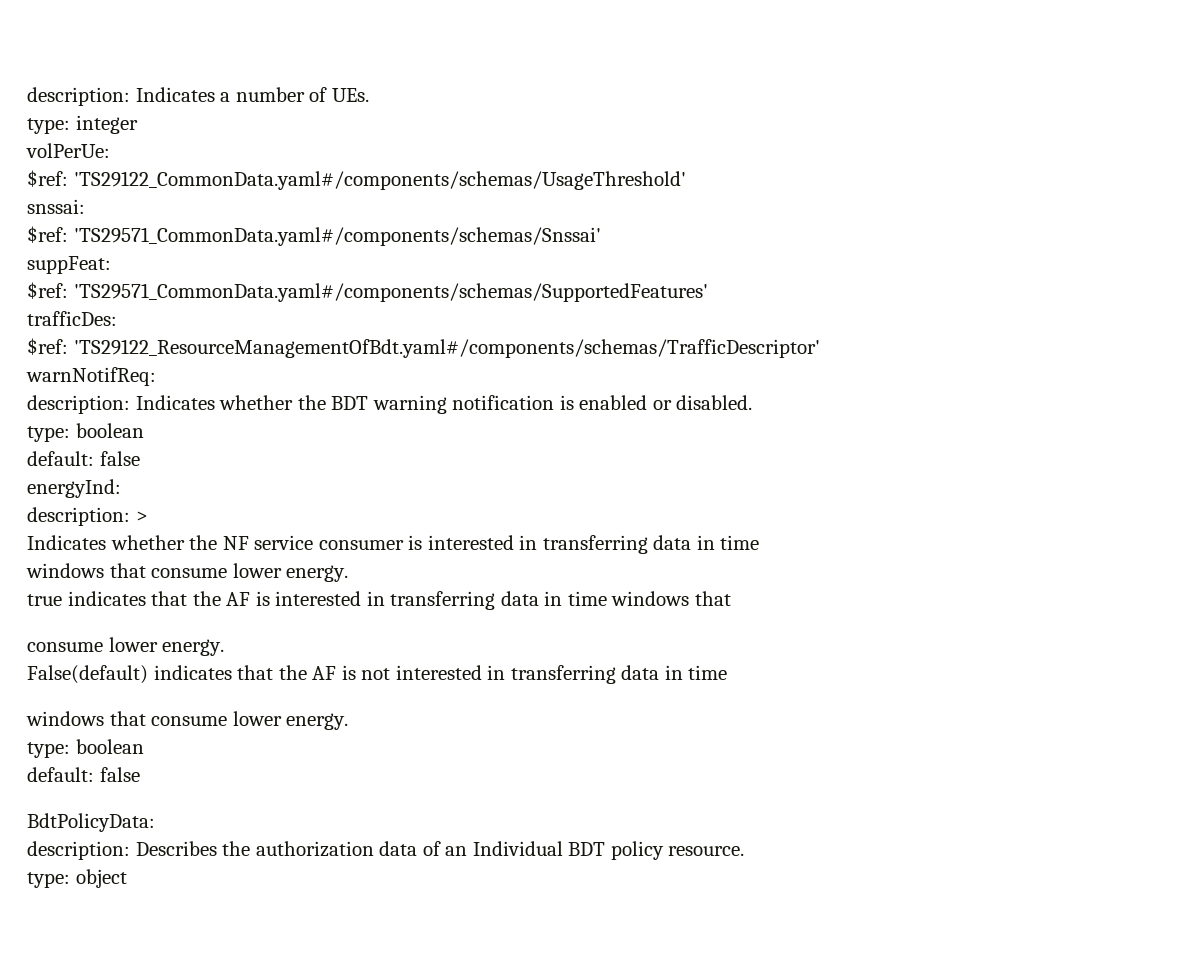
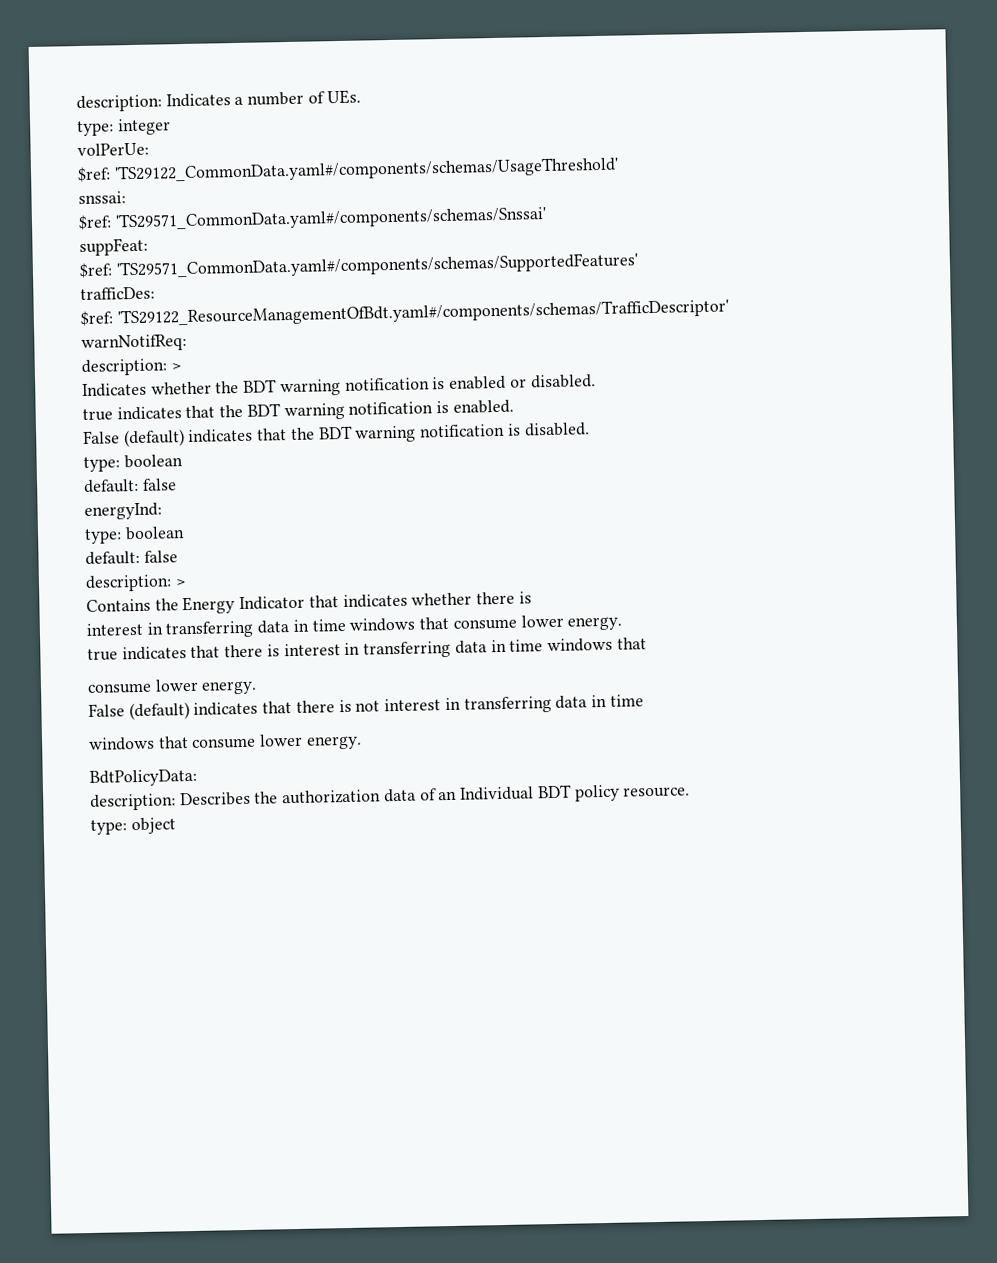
(130, 404) none -> [170,363,182,371] > //
(753, 402) none -> [82,399,514,422] [83,422,590,448] // true indicates that the BDT warning notification is enabled. // False (default) indicates that the BDT warning notification is disabled.
[27,507,148,526] [27,535,760,554] description: > // Indicates whether the NF service consumer is interested in transferring data in time // -> [84,526,185,544] [85,550,178,565] [85,574,187,592] [86,591,532,615] [86,618,346,639] type: boolean // default: false // description: > // Contains the Energy Indicator that indicates whether there is // interest in transferring data in time
[192,591,362,606] the AF is interested -> [224,643,341,658] there is interest
[27,665,337,684] False(default) indicates that the AF -> [88,700,335,721] False (default) indicates that there
[395,665,482,680] interested -> [384,698,442,712] interest
[27,739,144,758] [27,767,140,782] // type: boolean // default: false -> (362, 742) none

